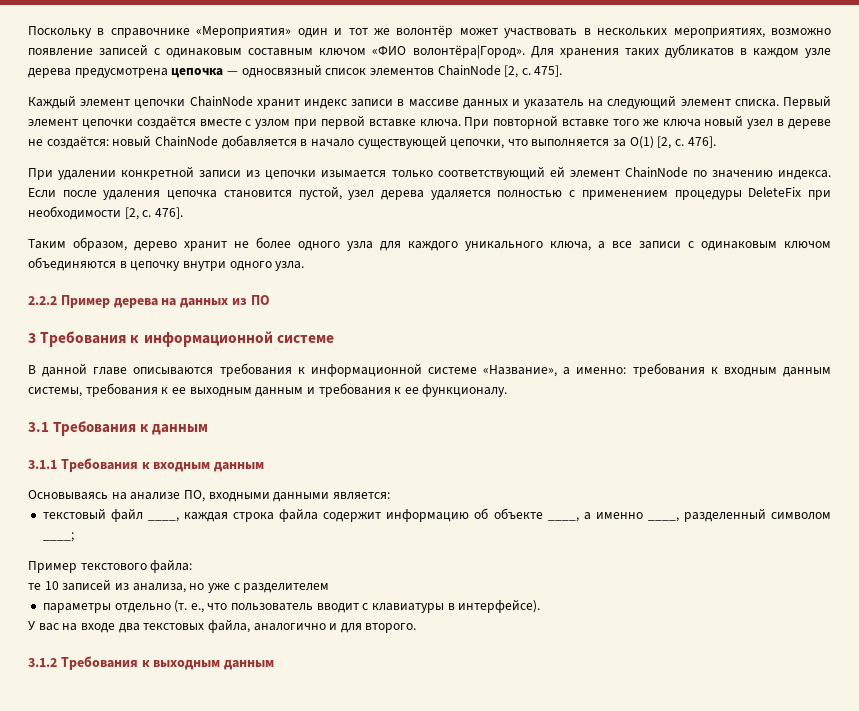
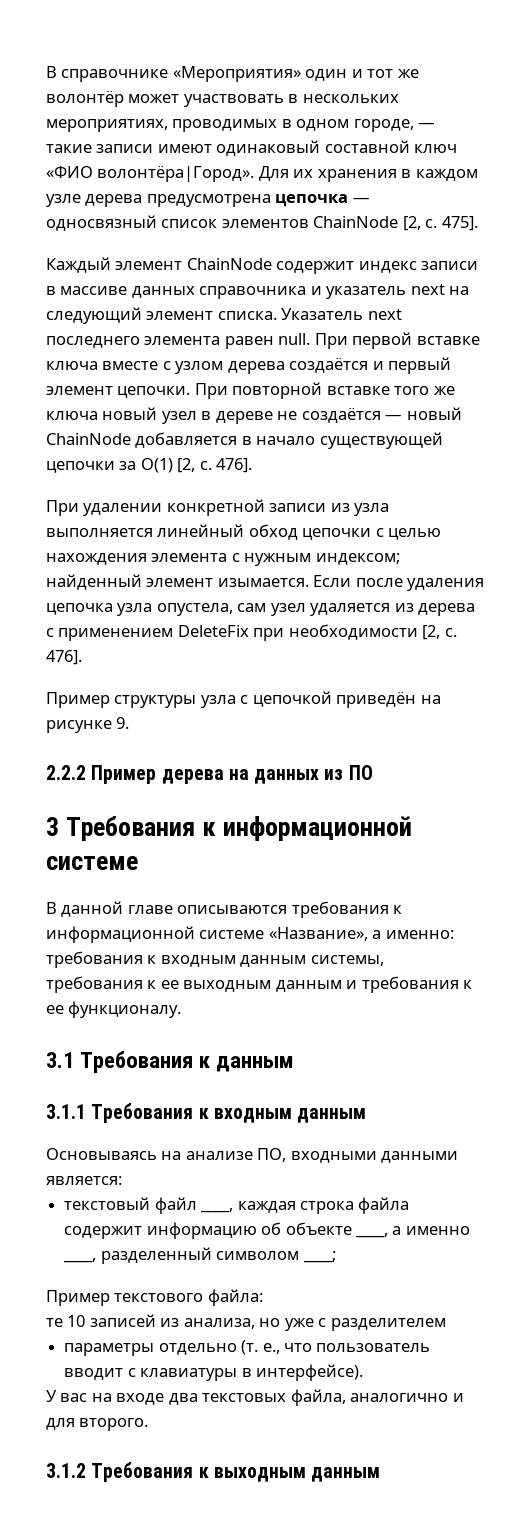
[28,26,105,38] Поскольку в -> [46,66,57,78] В
[771,28,832,35] [28,44,734,59] возможно появление записей с одинаковым составным ключом «ФИО волонтёра|Город». Для хранения таких дубликатов -> [172,119,436,132] [46,140,458,156] [46,165,397,182] проводимых в одном городе, — такие записи имеют одинаковый составной ключ «ФИО волонтёра|Город». Для их хранения
[134,96,300,109] цепочки ChainNode хранит -> [186,258,355,274] ChainNode содержит
(508, 104) none -> [199,286,307,299] справочника
(585, 104) none -> [410,284,445,295] next
[783,95,831,109] [28,115,461,129] Первый элемент цепочки создаётся вместе с узлом при первой вставке ключа. -> [281,308,402,320] [46,332,480,349] [46,357,452,374] [46,386,191,398] Указатель next последнего элемента равен null. При первой вставке ключа вместе с узлом дерева создаётся и первый элемент цепочки.
[46,136,109,149] создаётся: -> [301,407,403,423] создаётся —
[450,139,610,149] цепочки, что выполняется -> [46,461,115,473] цепочки
[265,166,831,180] [28,186,563,200] цепочки изымается только соответствующий ей элемент ChainNode по значению индекса. Если после удаления цепочка становится пустой, узел дерева удаляется полностью -> [354,503,390,516] [46,524,442,540] [46,553,400,566] [46,574,485,591] [46,603,476,616] узла выполняется линейный обход цепочки с целью нахождения элемента с нужным индексом; найденный элемент изымается. Если после удаления цепочка узла опустела, сам узел удаляется из дерева
[674,190,742,200] процедуры -> (174, 634) none
[28,237,831,251] [28,257,305,271] Таким образом, дерево хранит не более одного узла для каждого уникального ключа, а все записи с одинаковым ключом объединяются в цепочку внутри одного узла. -> [46,691,441,708] [46,717,130,733] Пример структуры узла с цепочкой приведён на рисунке 9.

